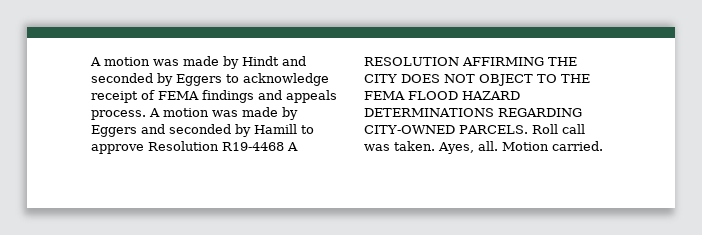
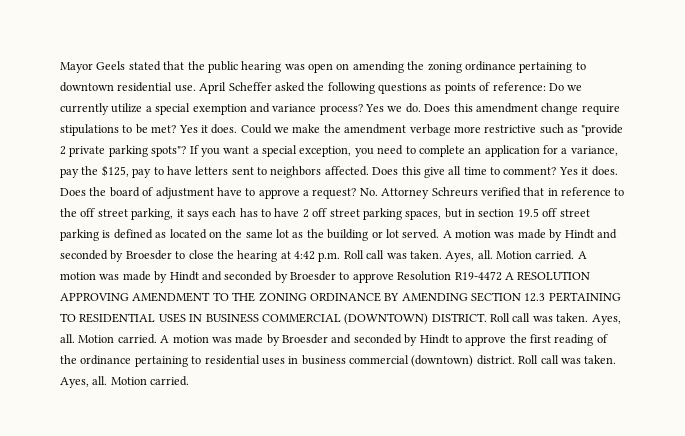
[90,56,306,69] [91,73,329,86] [91,90,337,103] [91,107,298,120] [91,124,314,137] [91,141,298,154] [364,57,577,66] [364,74,590,86] [364,91,520,100] [364,108,582,117] [364,124,585,134] [364,141,603,154] A motion was made by Hindt and seconded by Eggers to acknowledge receipt of FEMA findings and appeals process. A motion was made by Eggers and seconded by Hamill to approve Resolution R19-4468 A RESOLUTION AFFIRMING THE CITY DOES NOT OBJECT TO THE FEMA FLOOD HAZARD DETERMINATIONS REGARDING CITY-OWNED PARCELS. Roll call was taken. Ayes, all. Motion carried. -> [60,61,586,73] [60,82,583,94] [60,103,620,115] [60,124,624,136] [60,145,618,157] [60,165,618,178] [60,187,625,199] [60,208,590,220] [60,229,617,241] [60,250,587,262] [60,271,591,283] [60,292,621,302] [60,313,621,325] [60,334,608,346] [60,355,617,367] [60,376,190,388] Mayor Geels stated that the public hearing was open on amending the zoning ordinance pertaining to downtown residential use. April Scheffer asked the following questions as points of reference: Do we currently utilize a special exemption and variance process? Yes we do. Does this amendment change require stipulations to be met? Yes it does. Could we make the amendment verbage more restrictive such as "provide 2 private parking spots"? If you want a special exception, you need to complete an application for a variance, pay the $125, pay to have letters sent to neighbors affected. Does this give all time to comment? Yes it does. Does the board of adjustment have to approve a request? No. Attorney Schreurs verified that in reference to the off street parking, it says each has to have 2 off street parking spaces, but in section 19.5 off street parking is defined as located on the same lot as the building or lot served. A motion was made by Hindt and seconded by Broesder to close the hearing at 4:42 p.m. Roll call was taken. Ayes, all. Motion carried. A motion was made by Hindt and seconded by Broesder to approve Resolution R19-4472 A RESOLUTION APPROVING AMENDMENT TO THE ZONING ORDINANCE BY AMENDING SECTION 12.3 PERTAINING TO RESIDENTIAL USES IN BUSINESS COMMERCIAL (DOWNTOWN) DISTRICT. Roll call was taken. Ayes, all. Motion carried. A motion was made by Broesder and seconded by Hindt to approve the first reading of the ordinance pertaining to residential uses in business commercial (downtown) district. Roll call was taken. Ayes, all. Motion carried.

